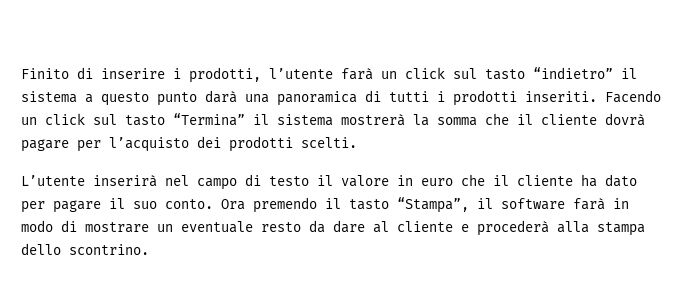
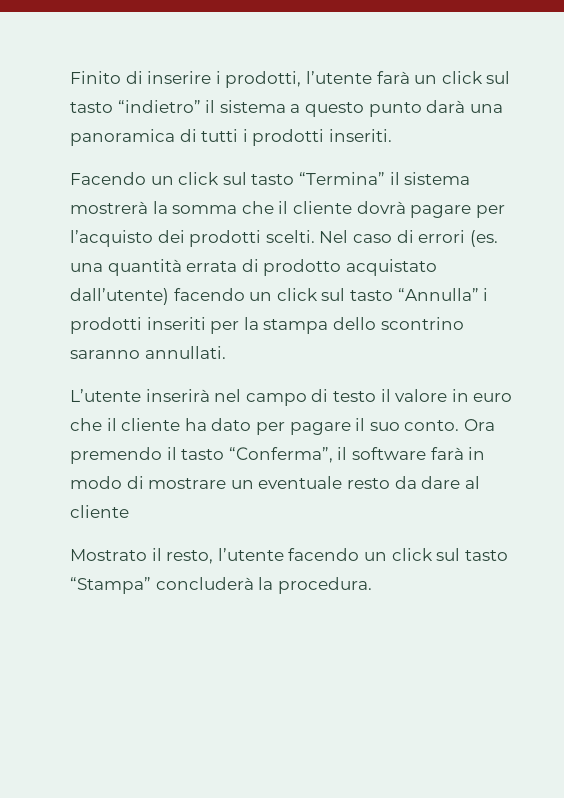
(597, 96) none -> (392, 135) //
(357, 142) none -> [319,230,498,247] [70,259,437,276] [70,288,489,305] [70,317,464,334] [70,346,226,359] Nel caso di errori (es. una quantità errata di prodotto acquistato dall’utente) facendo un click sul tasto “Annulla” i prodotti inseriti per la stampa dello scontrino saranno annullati.
[397,197,469,213] “Stampa”, -> [228,447,333,463] “Conferma”,
[461,220,645,236] [21,243,149,255] e procederà alla stampa dello scontrino. -> [70,548,508,564] [70,577,372,594] // Mostrato il resto, l’utente facendo un click sul tasto “Stampa” concluderà la procedura.

